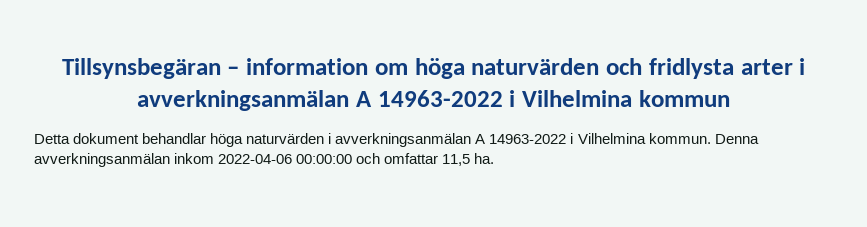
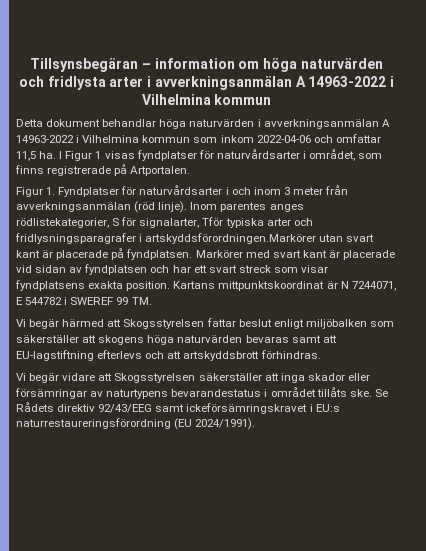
[648,133,759,144] [34,153,170,167] kommun. Denna avverkningsanmälan -> [142,135,218,143] kommun som
[296,154,353,164] 00:00:00 -> (311, 139) none
(495, 158) none -> [59,149,383,161] [15,164,191,176] [16,185,349,197] [16,201,304,213] [16,217,313,228] [15,233,375,244] [16,248,396,260] [16,264,329,275] [15,280,396,291] [16,297,152,305] [16,318,394,329] [16,335,337,345] [16,350,321,361] [16,373,370,383] [15,387,388,399] [16,402,340,414] [16,418,256,430] I Figur 1 visas fyndplatser för naturvårdsarter i området, som finns registrerade på Artportalen. // Figur 1. Fyndplatser för naturvårdsarter i och inom 3 meter från avverkningsanmälan (röd linje). Inom parentes anges rödlistekategorier, S för signalarter, Tför typiska arter och fridlysningsparagrafer i artskyddsförordningen.Markörer utan svart kant är placerade på fyndplatsen. Markörer med svart kant är placerade vid sidan av fyndplatsen och har ett svart streck som visar fyndplatsens exakta position. Kartans mittpunktskoordinat är N 7244071, E 544782 i SWEREF 99 TM. // Vi begär härmed att Skogsstyrelsen fattar beslut enligt miljöbalken som säkerställer att skogens höga naturvärden bevaras samt att EU-lagstiftning efterlevs och att artskyddsbrott förhindras. // Vi begär vidare att Skogsstyrelsen säkerställer att inga skador eller försämringar av naturtypens bevarandestatus i området tillåts ske. Se Rådets direktiv 92/43/EEG samt ickeförsämringskravet i EU:s naturrestaureringsförordning (EU 2024/1991).

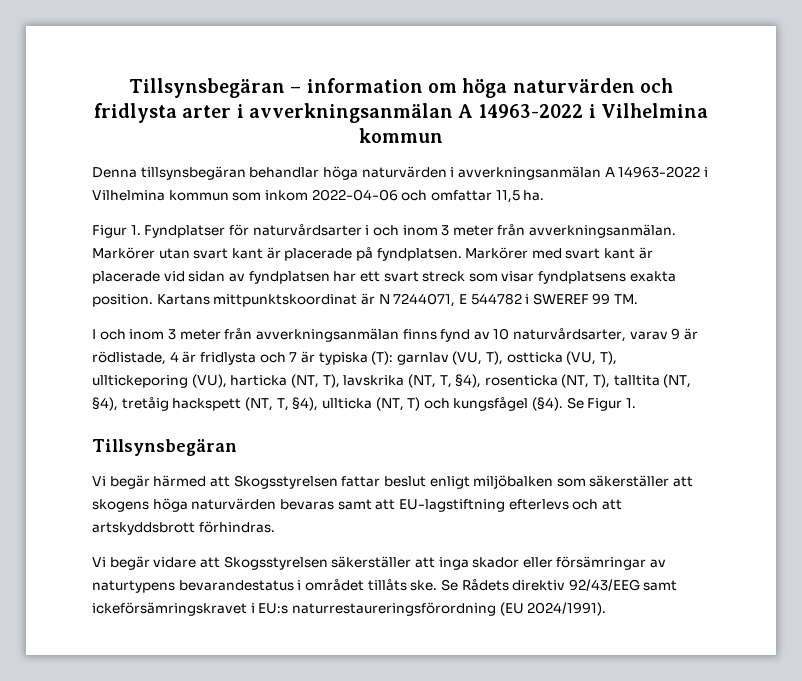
[16,119,101,127] Detta dokument -> [92,166,246,180] Denna tillsynsbegäran
[59,149,383,161] [15,164,191,176] I Figur 1 visas fyndplatser för naturvårdsarter i området, som finns registrerade på Artportalen. -> (545, 195) none
[16,201,304,213] [16,217,313,228] [15,233,317,244] avverkningsanmälan (röd linje). Inom parentes anges rödlistekategorier, S för signalarter, Tför typiska arter och fridlysningsparagrafer i artskyddsförordningen.Markörer -> [529,224,677,238] [92,247,155,259] avverkningsanmälan. Markörer
[150,265,170,273] och -> (330, 277) none
(152, 301) none -> [92,327,699,342] [92,351,618,365] [92,374,692,388] [92,396,637,411] [92,439,237,456] // I och inom 3 meter från avverkningsanmälan finns fynd av 10 naturvårdsarter, varav 9 är rödlistade, 4 är fridlysta och 7 är typiska (T): garnlav (VU, T), ostticka (VU, T), ulltickeporing (VU), harticka (NT, T), lavskrika (NT, T, §4), rosenticka (NT, T), talltita (NT, §4), tretåig hackspett (NT, T, §4), ullticka (NT, T) och kungsfågel (§4). Se Figur 1. // Tillsynsbegäran

